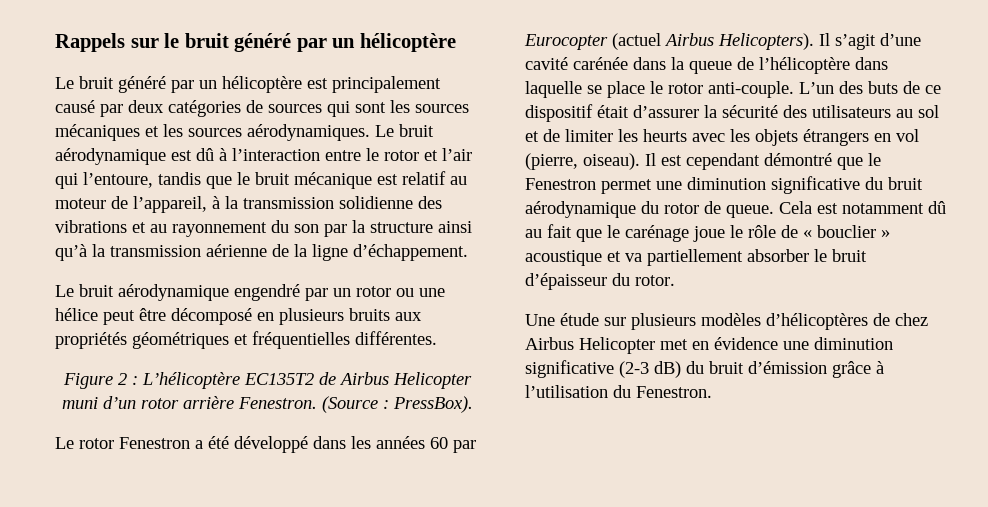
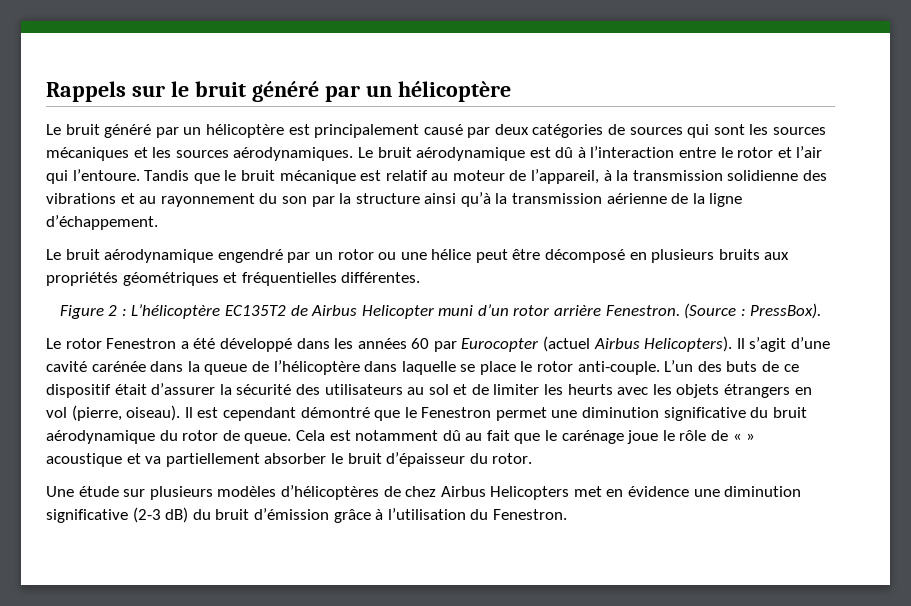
[83,172,201,188] l’entoure, tandis -> [72,169,190,181] l’entoure. Tandis
[817,225,876,238] bouclier -> (742, 437) none
[579,337,655,354] Helicopter -> [490,486,570,500] Helicopters

